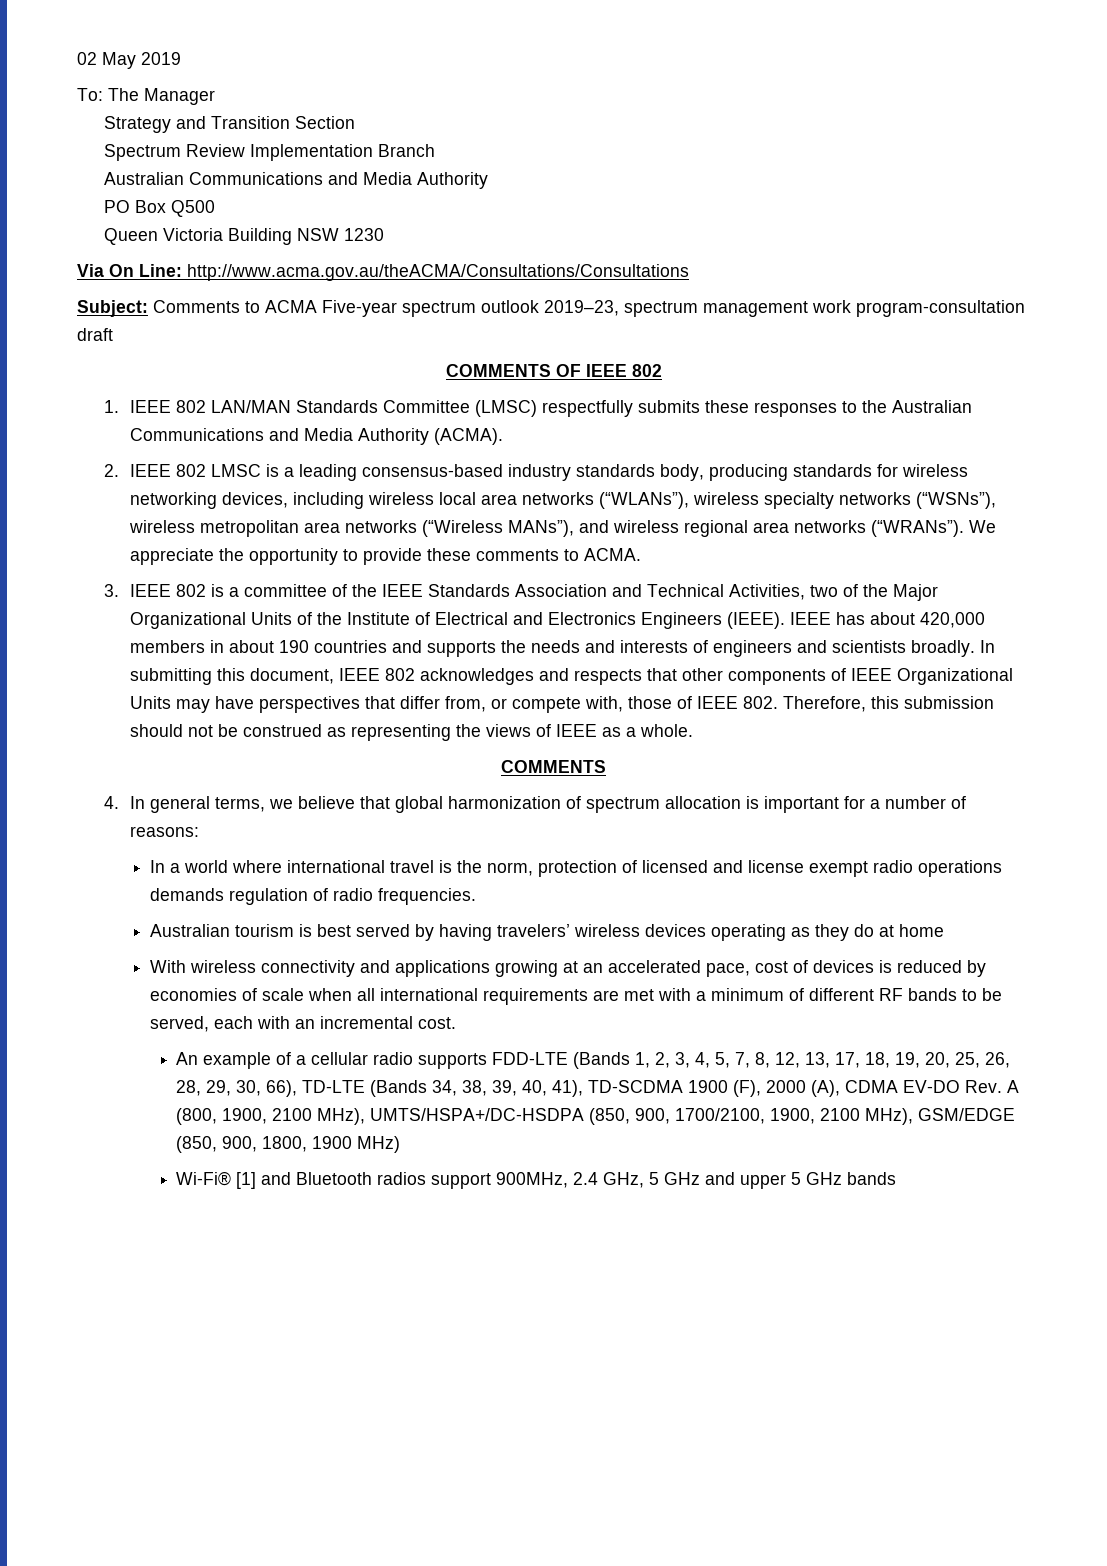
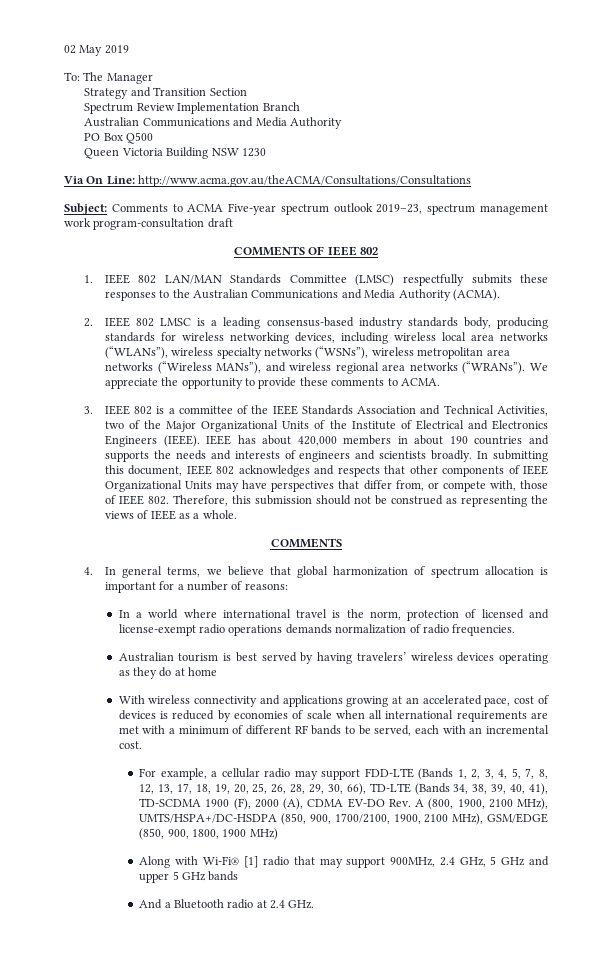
[747,860,868,877] license exempt -> [118,624,196,636] license-exempt
[228,888,308,905] regulation -> [335,624,407,634] normalization
[176,1052,292,1069] An example of -> [139,768,207,780] For example,
[418,1053,488,1069] supports -> [294,769,361,780] may support
[176,1171,427,1189] Wi-Fi® [1] and Bluetooth radios -> [139,856,343,868] Along with Wi-Fi® [1] radio that may
(897, 1178) none -> [139,899,315,909] // And a Bluetooth radio at 2.4 GHz.

